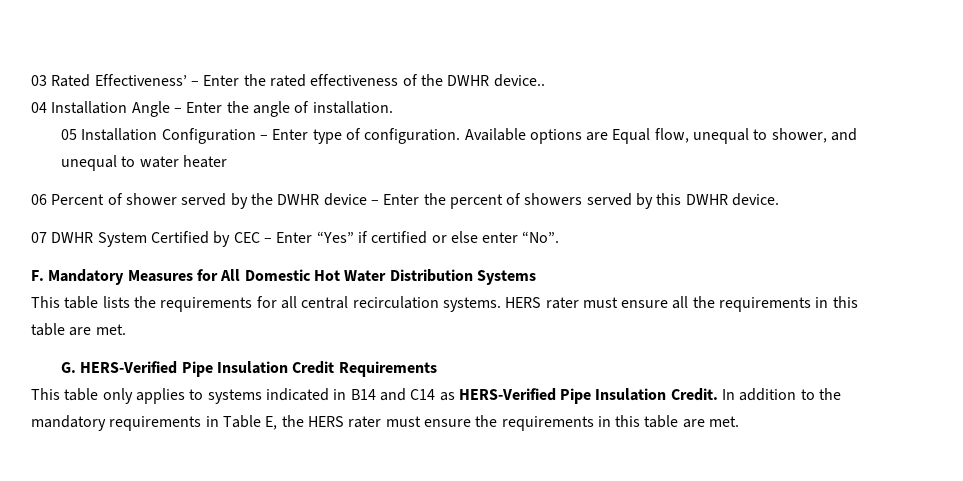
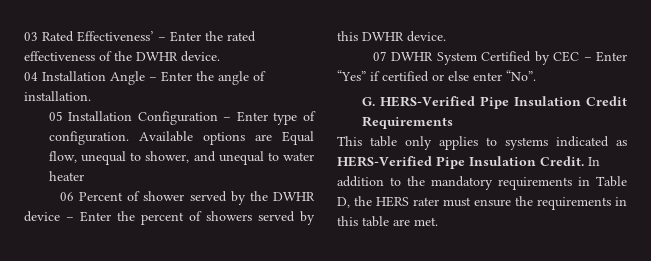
[493,74,545,87] device.. -> [181,51,220,62] device.
[31,269,536,285] [31,296,858,312] [31,323,126,336] // F. Mandatory Measures for All Domestic Hot Water Distribution Systems // This table lists the requirements for all central recirculation systems. HERS rater must ensure all the requirements in this table are met. -> (536, 75) none
[333,388,436,401] in B14 and C14 -> (609, 141) none
[265,416,278,430] E, -> [337,197,350,208] D,

